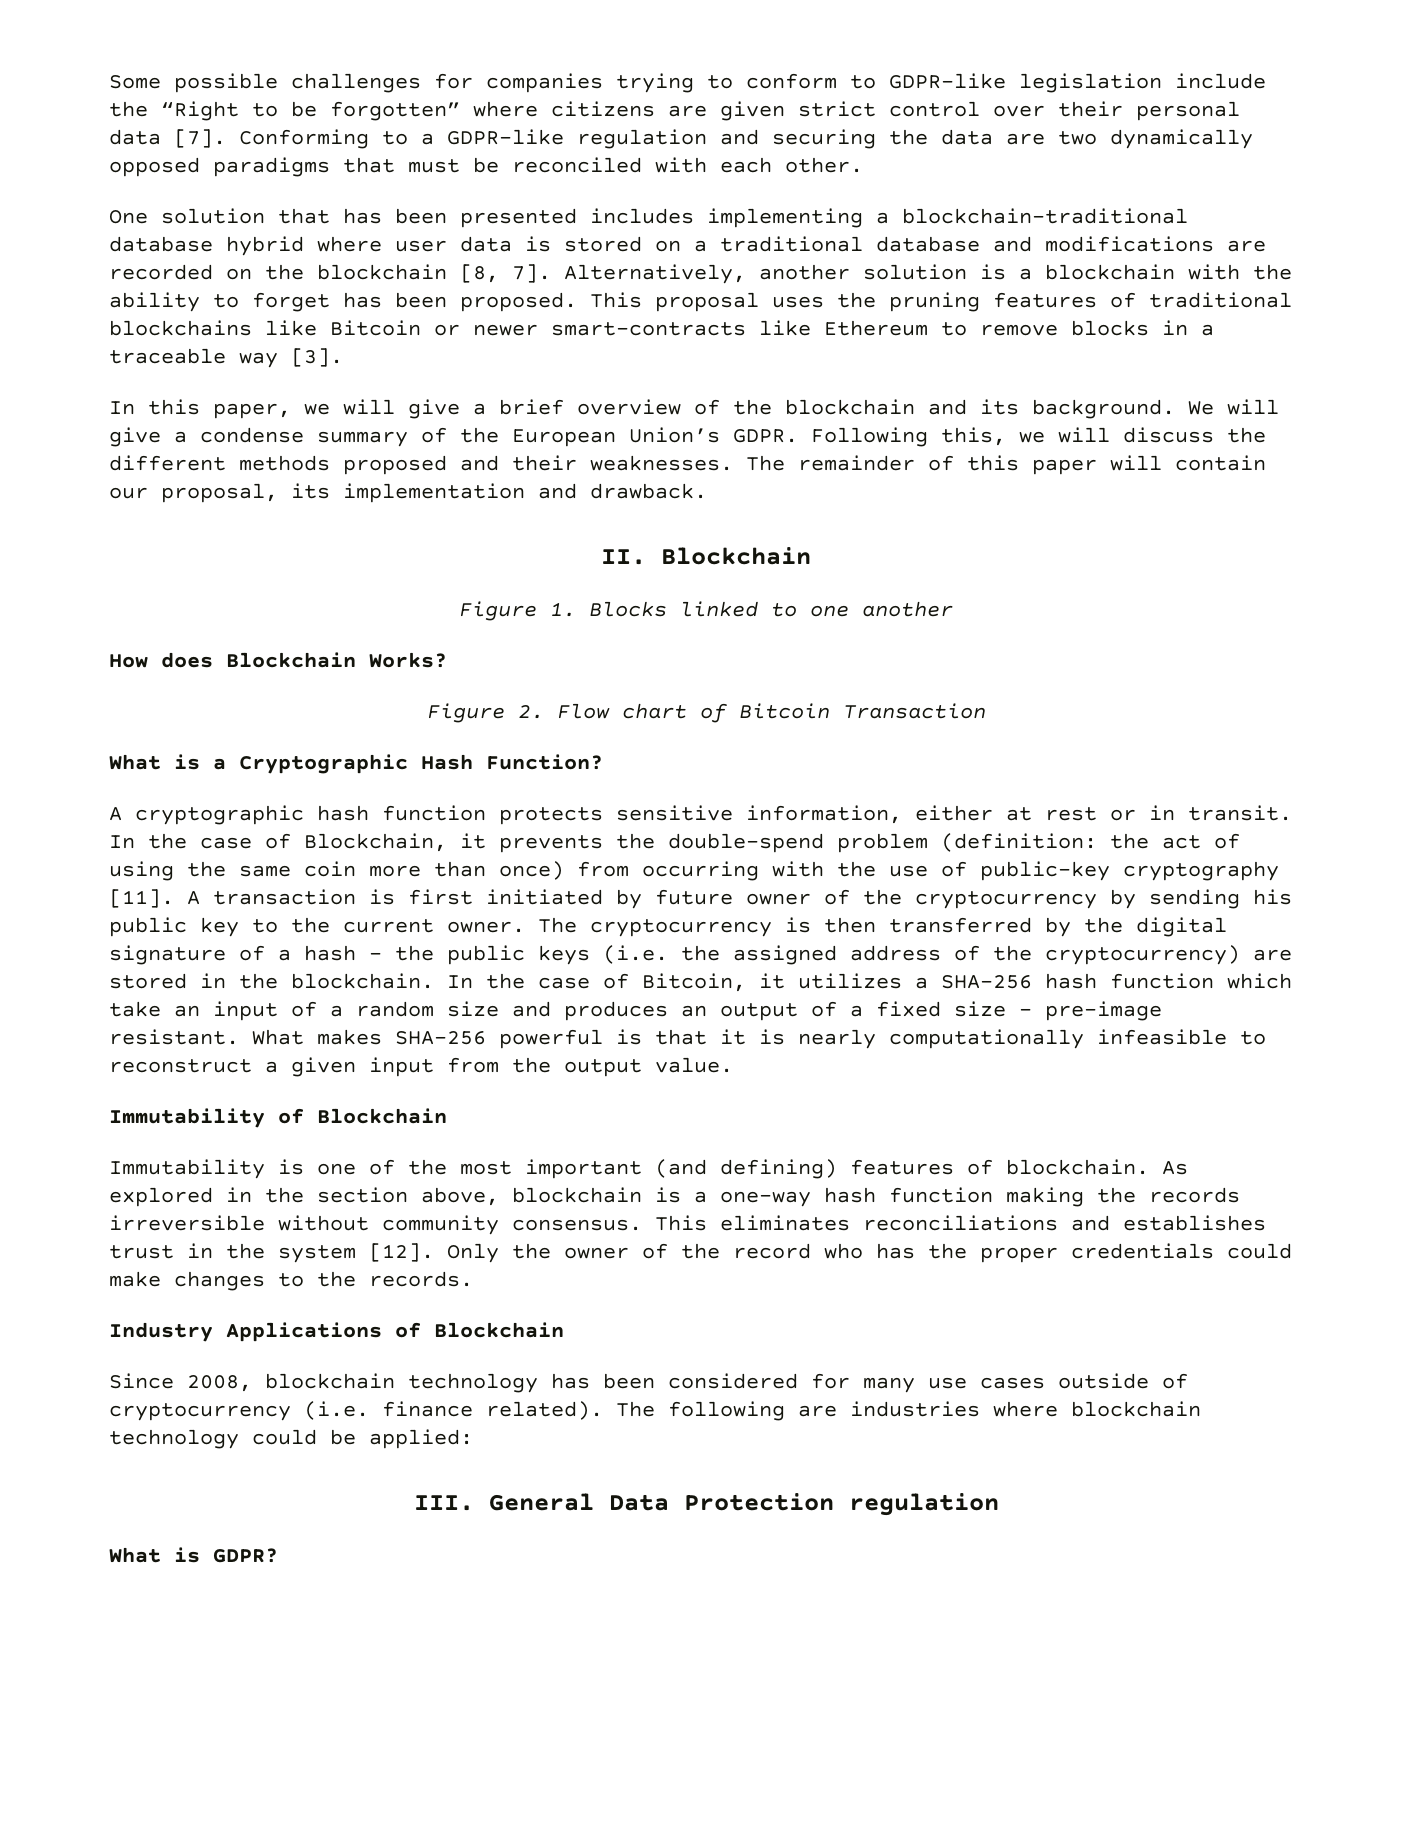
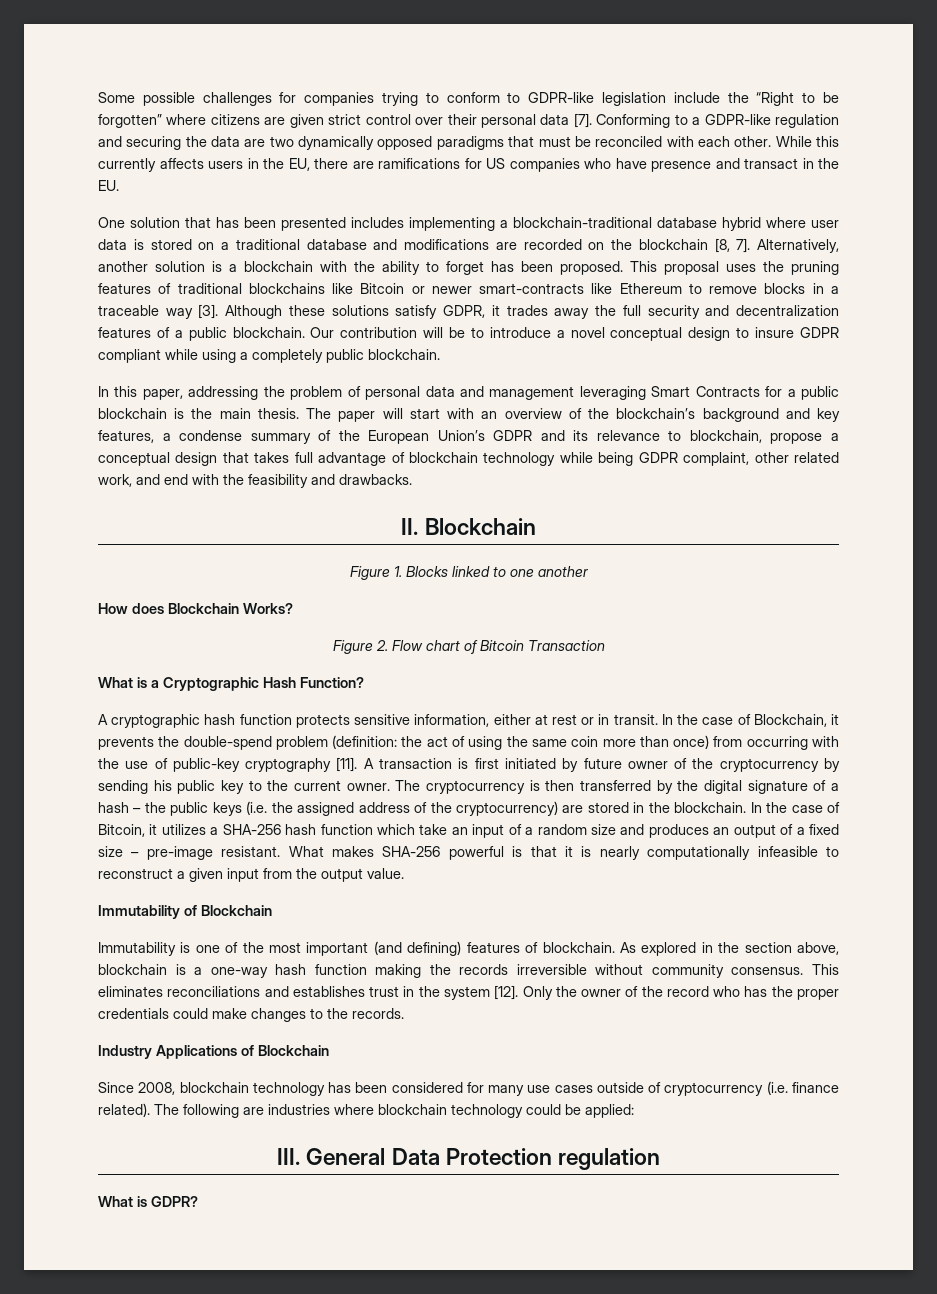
(863, 165) none -> [775,136,840,147] [98,158,839,172] [98,180,119,191] While this currently affects users in the EU, there are ramifications for US companies who have presence and transact in the EU.
[109,399,1279,419] [109,427,161,447] // In this paper, we will give a brief overview of the blockchain and its background. We will give -> [225,305,840,319] [98,327,839,341] [98,349,440,363] [98,386,839,400] [98,408,841,422] [98,430,154,443] Although these solutions satisfy GDPR, it trades away the full security and decentralization features of a public blockchain. Our contribution will be to introduce a novel conceptual design to insure GDPR compliant while using a completely public blockchain. // In this paper, addressing the problem of personal data and management leveraging Smart Contracts for a public blockchain is the main thesis. The paper will start with an overview of the blockchain’s background and key features,
[733,427,1266,447] [109,455,1266,475] [109,483,707,503] GDPR. Following this, we will discuss the different methods proposed and their weaknesses. The remainder of this paper will contain our proposal, its implementation and drawback. -> [493,430,839,444] [98,452,840,466] [98,474,412,488] GDPR and its relevance to blockchain, propose a conceptual design that takes full advantage of blockchain technology while being GDPR complaint, other related work, and end with the feasibility and drawbacks.

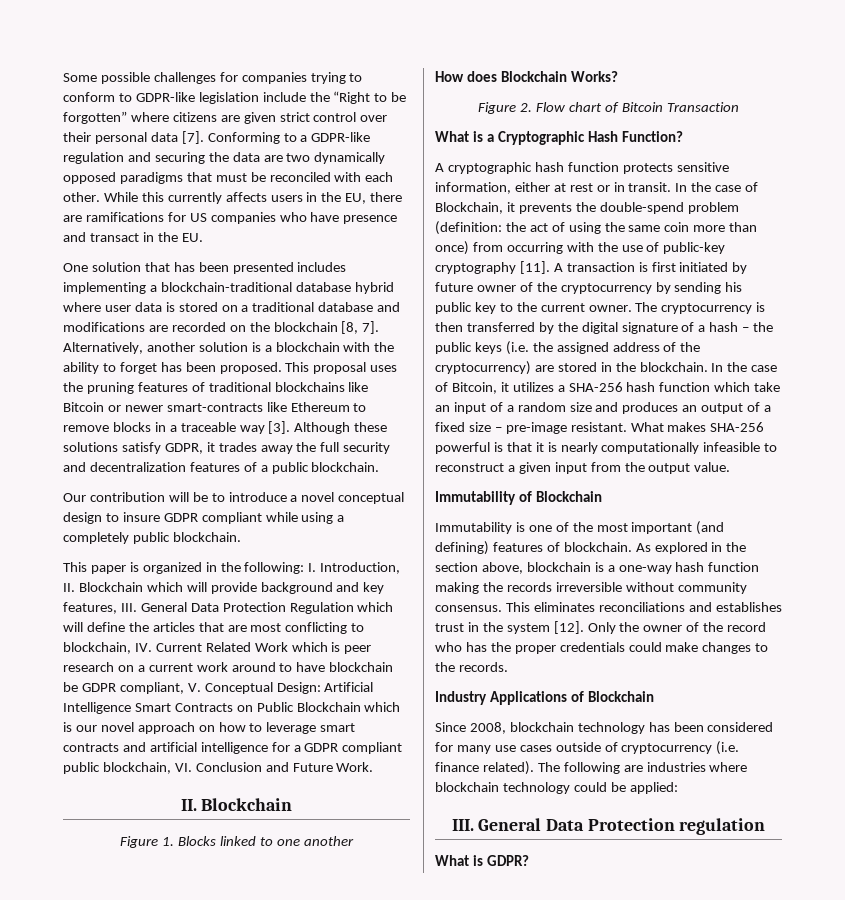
(305, 332) none -> (380, 467) //
[98,386,839,400] [98,408,841,422] [98,430,839,444] [98,452,840,466] [98,474,412,488] In this paper, addressing the problem of personal data and management leveraging Smart Contracts for a public blockchain is the main thesis. The paper will start with an overview of the blockchain’s background and key features, a condense summary of the European Union’s GDPR and its relevance to blockchain, propose a conceptual design that takes full advantage of blockchain technology while being GDPR complaint, other related work, and end with the feasibility and drawbacks. -> [63,562,401,574] [63,582,385,594] [63,602,394,614] [63,622,365,634] [63,642,372,654] [63,662,394,672] [63,682,374,694] [63,702,401,714] [63,722,356,734] [63,742,403,754] [63,762,374,774] This paper is organized in the following: I. Introduction, II. Blockchain which will provide background and key features, III. General Data Protection Regulation which will define the articles that are most conflicting to blockchain, IV. Current Related Work which is peer research on a current work around to have blockchain be GDPR compliant, V. Conceptual Design: Artificial Intelligence Smart Contracts on Public Blockchain which is our novel approach on how to leverage smart contracts and artificial intelligence for a GDPR compliant public blockchain, VI. Conclusion and Future Work.

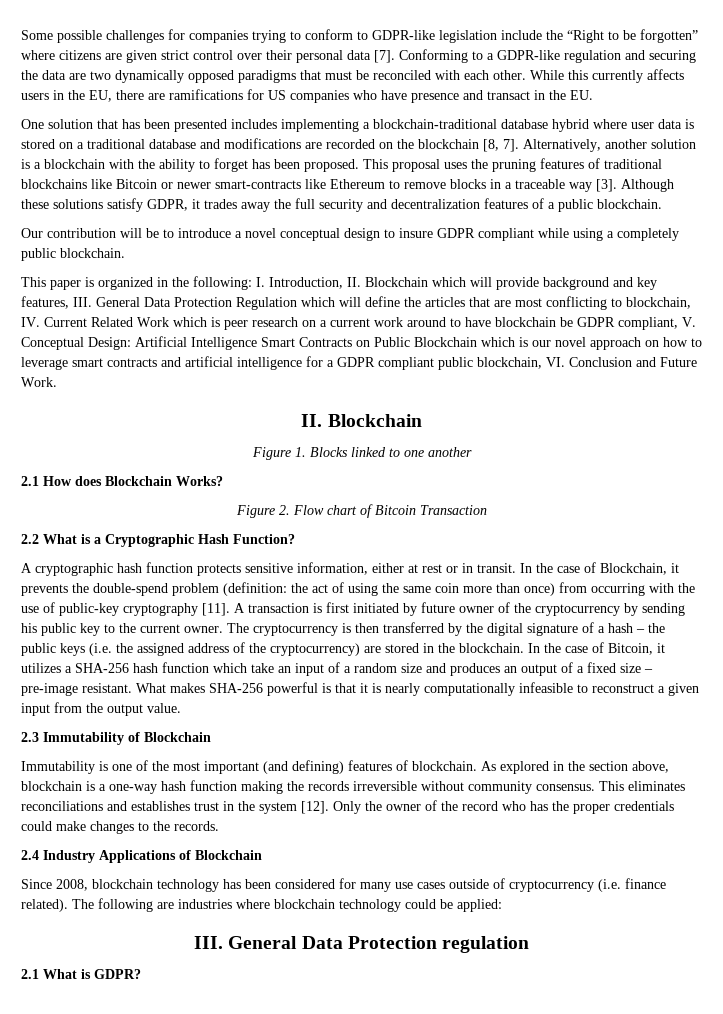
(354, 841) none -> [21,476,39,486] 2.1
(739, 107) none -> [21,534,39,544] 2.2
(731, 467) none -> [21,732,39,742] 2.3
(508, 667) none -> [21,850,39,860] 2.4
(766, 826) none -> [21,969,39,979] 2.1

